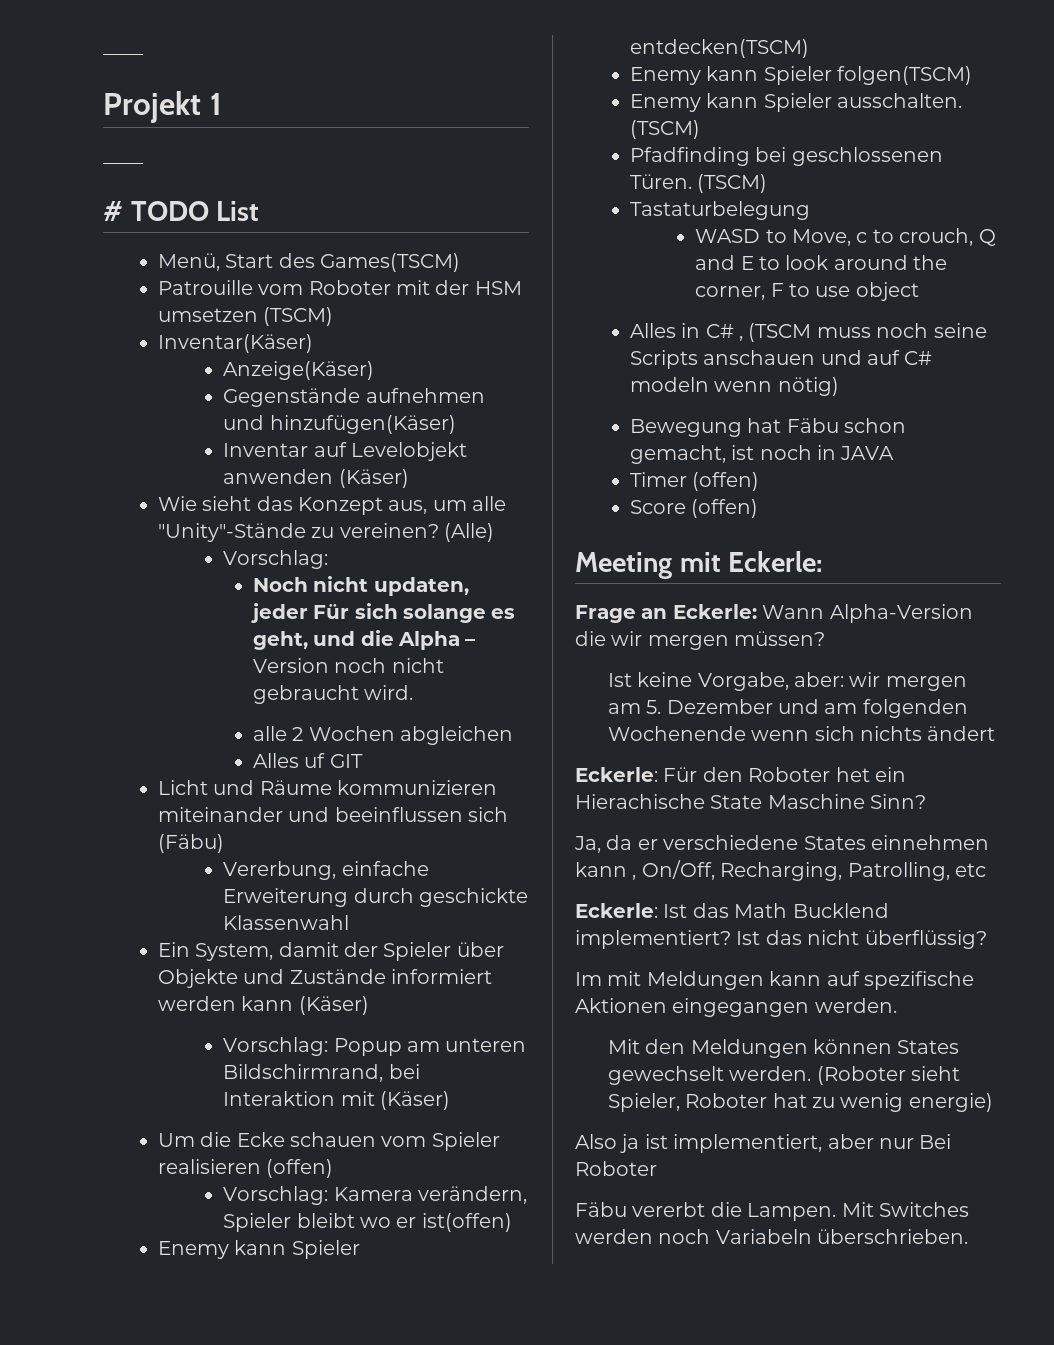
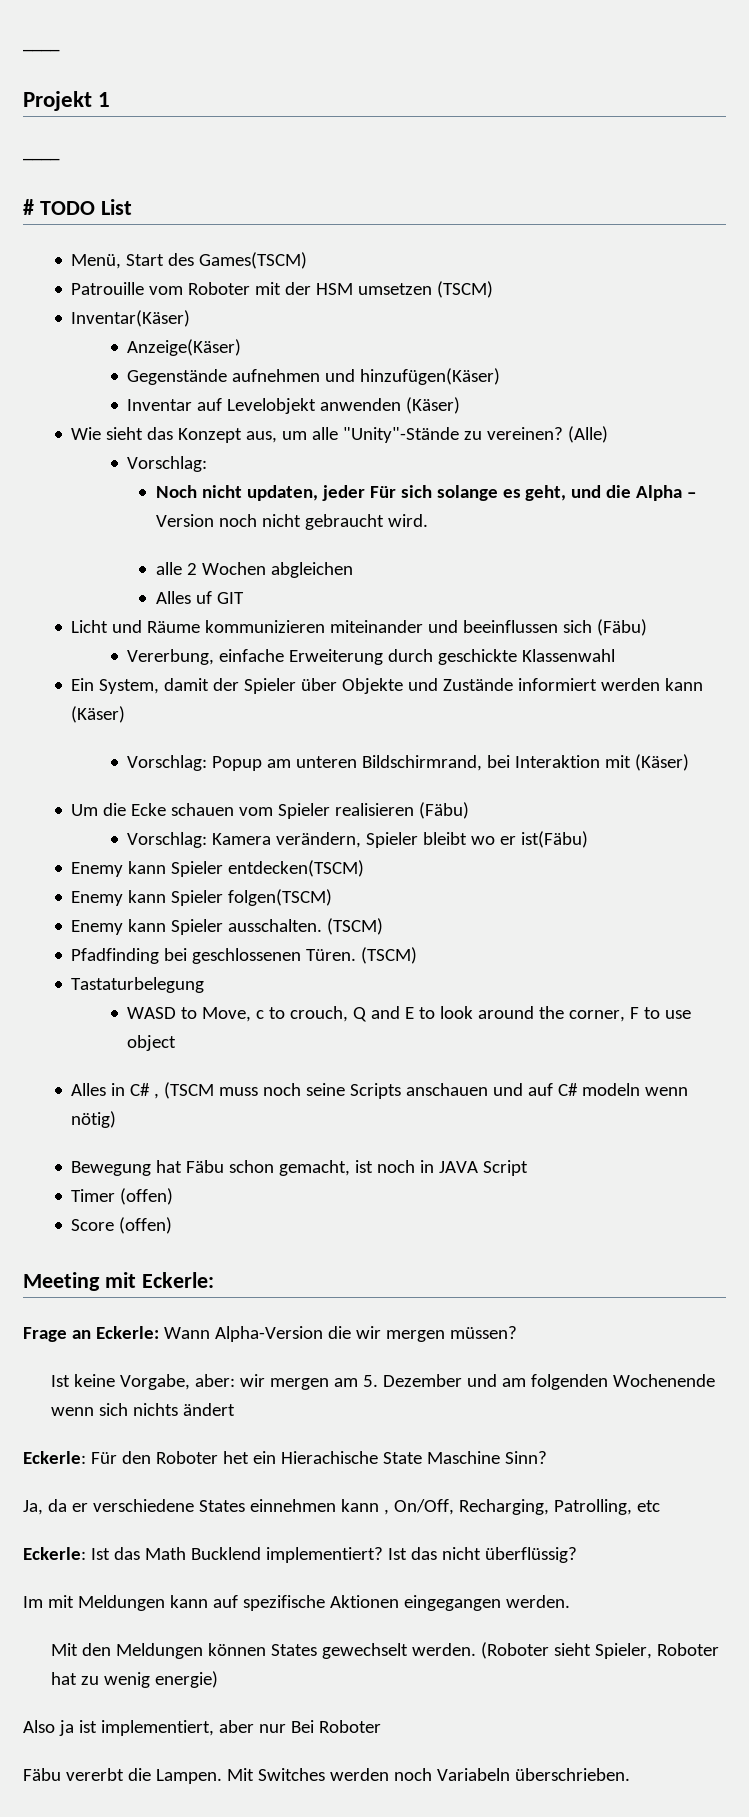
[266,1159,334,1178] (offen) -> [419,802,470,819] (Fäbu)
[421,1213,512,1232] ist(offen) -> [521,831,589,848] ist(Fäbu)
(895, 453) none -> [483,1160,529,1176] Script

